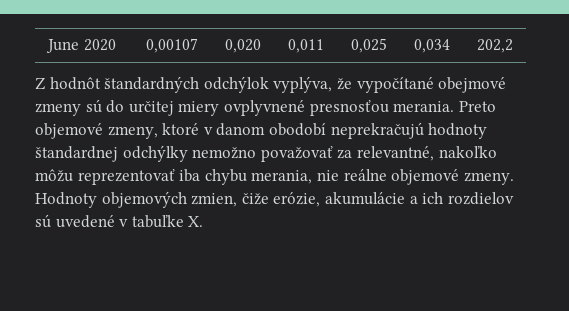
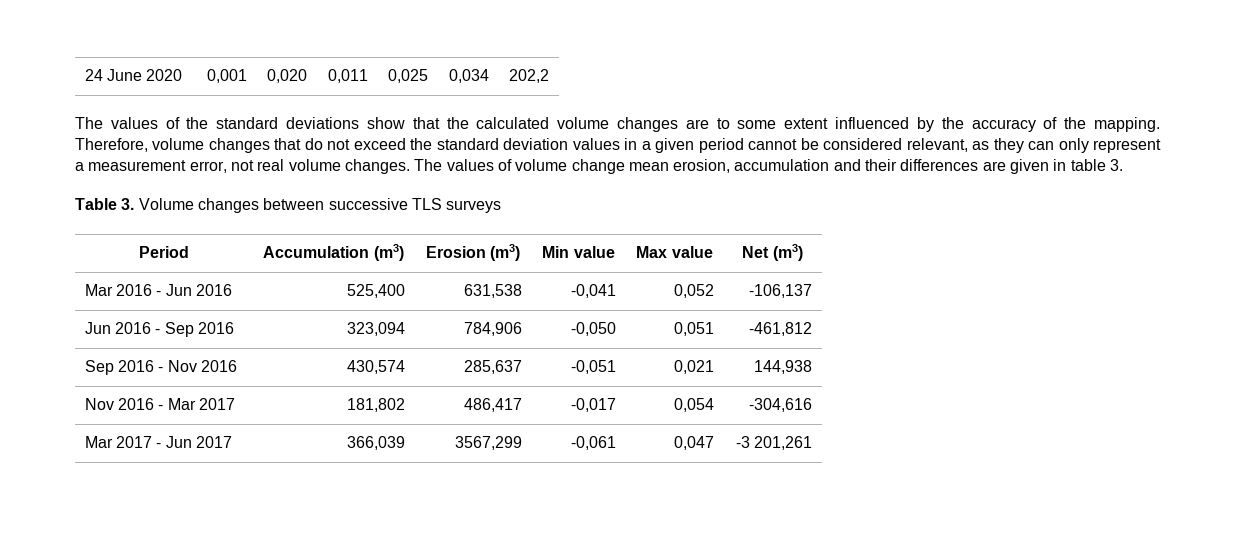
(46, 46) none -> [84,69,103,81] 24
[145,38,198,53] 0,00107 -> [207,69,248,83] 0,001
[35,76,507,93] [35,99,496,116] [35,122,488,139] [35,145,497,162] [35,169,514,185] [35,191,514,208] [35,214,204,228] Z hodnôt štandardných odchýlok vyplýva, že vypočítané obejmové zmeny sú do určitej miery ovplyvnené presnosťou merania. Preto objemové zmeny, ktoré v danom obodobí neprekračujú hodnoty štandardnej odchýlky nemožno považovať za relevantné, nakoľko môžu reprezentovať iba chybu merania, nie reálne objemové zmeny. Hodnoty objemových zmien, čiže erózie, akumulácie a ich rozdielov sú uvedené v tabuľke X. -> [75,117,1161,132] [75,138,1162,153] [75,159,1124,174] [75,198,502,213] [139,246,189,258] [263,244,404,261] [425,244,521,261] [542,246,615,258] [636,246,713,258] [742,244,803,261] [84,284,233,296] [347,284,406,298] [464,284,523,298] [571,284,617,298] [674,284,715,298] [749,284,813,298] [84,322,235,337] [347,322,406,336] [464,322,523,336] [571,322,617,336] [674,322,715,336] [749,322,813,336] [84,360,238,375] [347,360,406,374] [464,360,523,374] [571,360,617,374] [674,360,715,374] [754,360,813,374] [84,398,236,410] [347,398,406,412] [464,398,523,412] [571,398,617,412] [674,398,715,412] [749,398,813,412] [84,436,233,448] [347,436,406,450] [455,436,523,450] [571,436,617,450] [674,436,715,450] [735,436,813,450] The values of the standard deviations show that the calculated volume changes are to some extent influenced by the accuracy of the mapping. Therefore, volume changes that do not exceed the standard deviation values in a given period cannot be considered relevant, as they can only represent a measurement error, not real volume changes. The values of volume change mean erosion, accumulation and their differences are given in table 3. // Table 3. Volume changes between successive TLS surveys // Period | Accumulation (m3) | Erosion (m3) | Min value | Max value | Net (m3) // Mar 2016 - Jun 2016 | 525,400 | 631,538 | -0,041 | 0,052 | -106,137 // Jun 2016 - Sep 2016 | 323,094 | 784,906 | -0,050 | 0,051 | -461,812 // Sep 2016 - Nov 2016 | 430,574 | 285,637 | -0,051 | 0,021 | 144,938 // Nov 2016 - Mar 2017 | 181,802 | 486,417 | -0,017 | 0,054 | -304,616 // Mar 2017 - Jun 2017 | 366,039 | 3567,299 | -0,061 | 0,047 | -3 201,261

